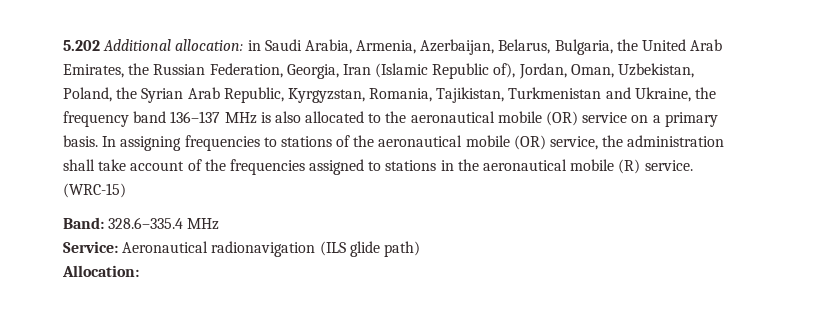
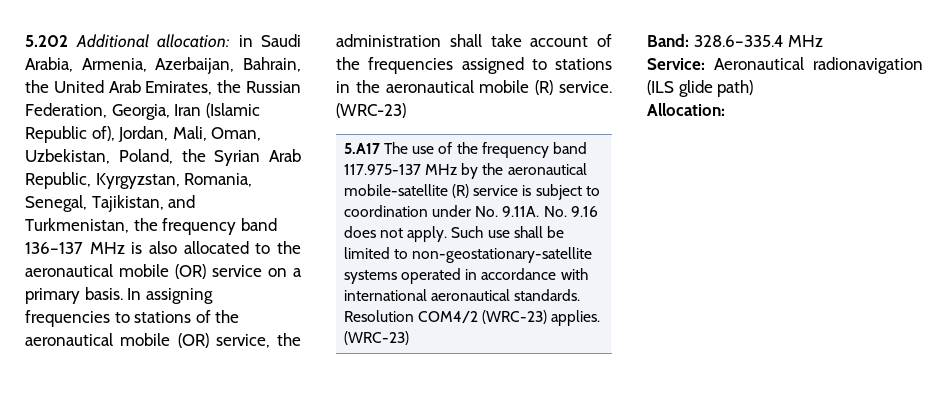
[498,39,613,55] Belarus, Bulgaria, -> [243,57,301,72] Bahrain,
(567, 71) none -> [172,126,207,141] Mali,
[436,87,691,103] Tajikistan, Turkmenistan and Ukraine, -> [25,195,196,212] [25,218,129,233] Senegal, Tajikistan, and Turkmenistan,
[63,183,126,198] (WRC-15) -> [336,103,406,118] [343,142,588,158] [343,163,587,179] [343,184,600,200] [343,205,598,217] [343,226,565,242] [343,247,593,263] [343,268,588,284] [343,289,581,301] [343,310,601,326] [343,331,409,345] (WRC-23) // 5.A17 The use of the frequency band 117.975-137 MHz by the aeronautical mobile-satellite (R) service is subject to coordination under No. 9.11A. No. 9.16 does not apply. Such use shall be limited to non-geostationary-satellite systems operated in accordance with international aeronautical standards. Resolution COM4/2 (WRC-23) applies. (WRC-23)

